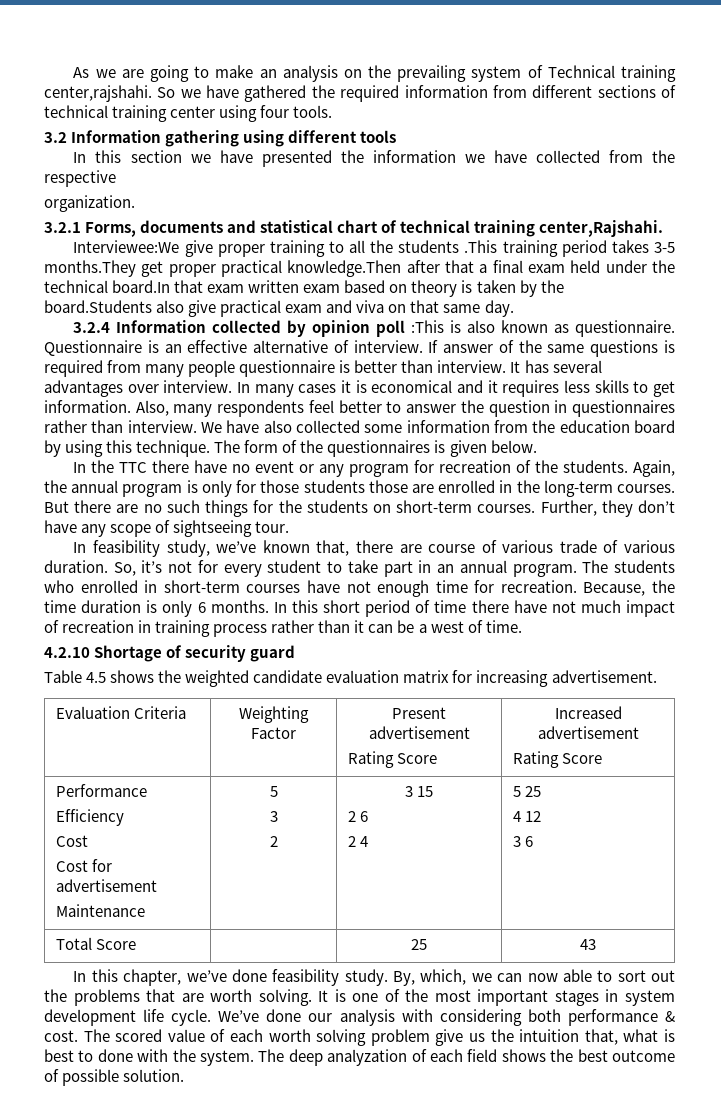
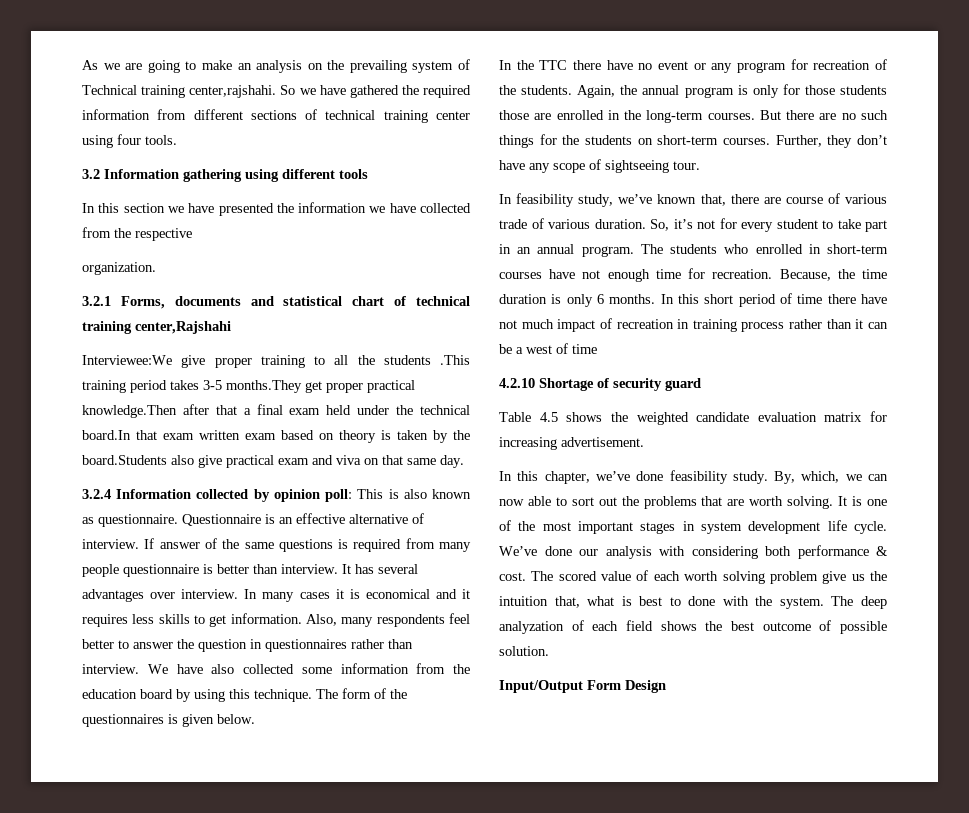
[539,220,664,237] center,Rajshahi. -> [135,321,231,334] center,Rajshahi
[376,320,445,337] poll :This -> [325,489,384,502] poll: This
[485,620,522,633] time. -> [572,344,597,354] time
[55,706,186,719] [239,706,309,723] [251,727,296,739] [392,707,446,719] [368,726,470,739] [347,751,437,768] [554,706,622,719] [537,726,639,739] [512,751,602,768] [55,784,147,797] [55,809,124,826] [55,835,88,847] [55,859,112,872] [55,879,157,892] [55,904,145,917] [269,786,278,797] [269,811,278,822] [269,836,278,847] [404,786,434,797] [347,811,368,822] [347,836,368,847] [512,786,541,797] [512,811,541,822] [512,836,533,847] [55,937,136,950] [411,939,427,950] [579,939,596,950] // Evaluation Criteria | Weighting Factor | Present advertisement // Rating Score | Increased advertisement // Rating Score // Performance // Efficiency // Cost // Cost for advertisement // Maintenance | 5 // 3 // 2 | 3 15 // 2 6 // 2 4 | 5 25 // 4 12 // 3 6 // Total Score | | 25 | 43 -> (644, 442) none
(185, 1075) none -> [499,680,666,693] // Input/Output Form Design

